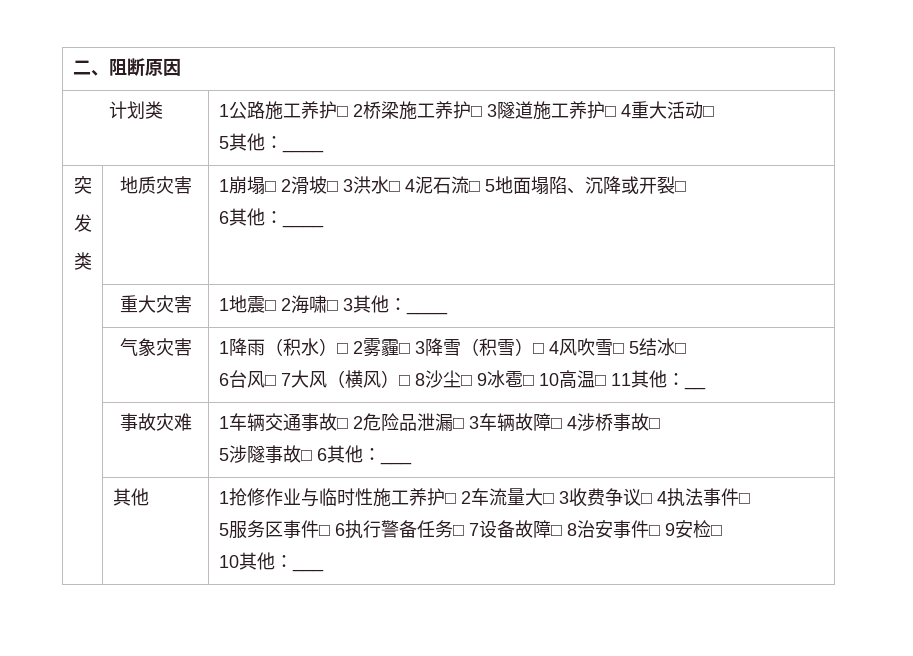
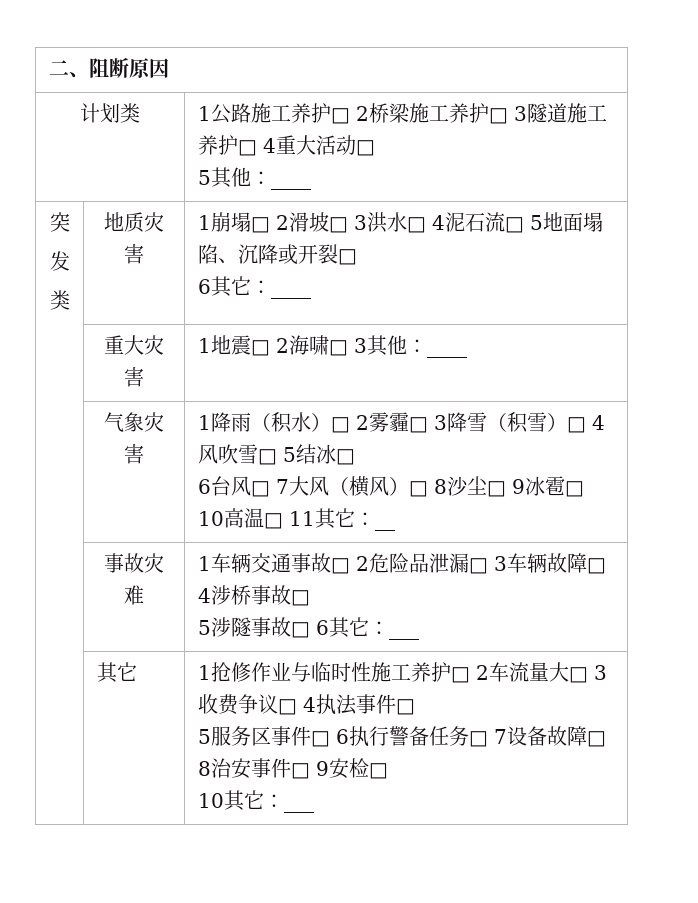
[246,208,265,226] 他 -> [230,276,251,295] 它
[648,370,667,388] 他 -> [334,508,355,527] 它
[344,445,363,463] 他 -> [348,617,369,636] 它
[130,488,149,506] 他 -> [116,662,137,681] 它
[256,552,275,570] 他 -> [243,790,264,809] 它

